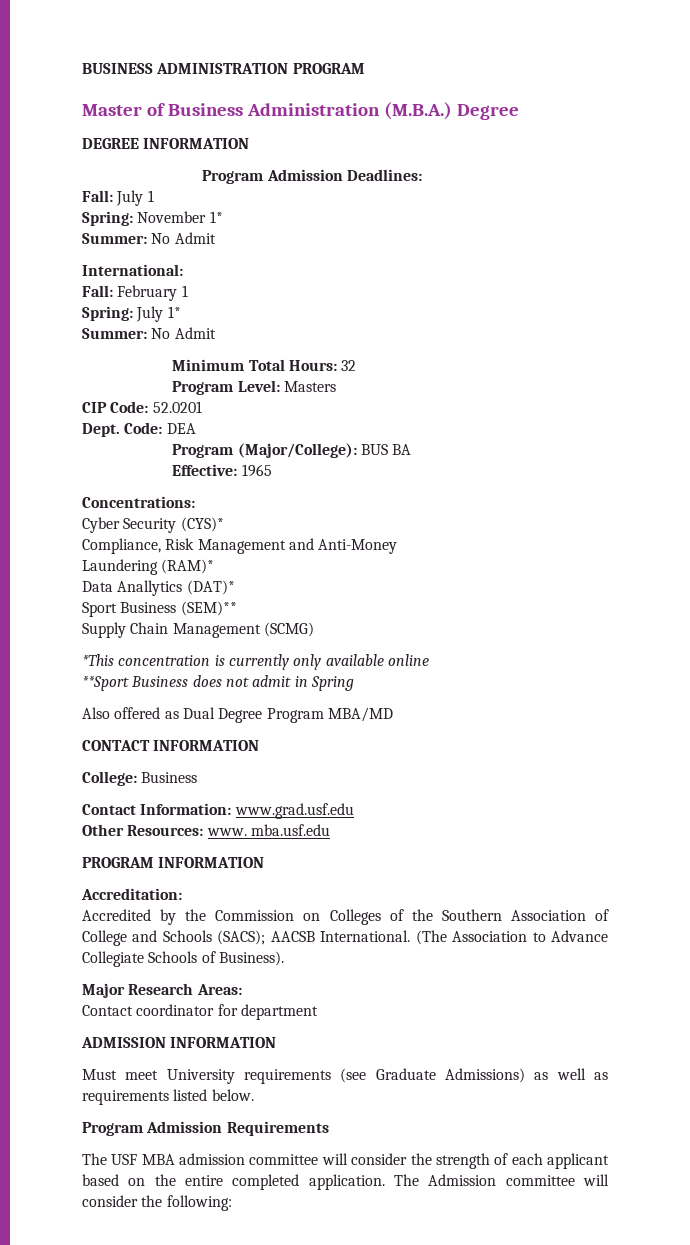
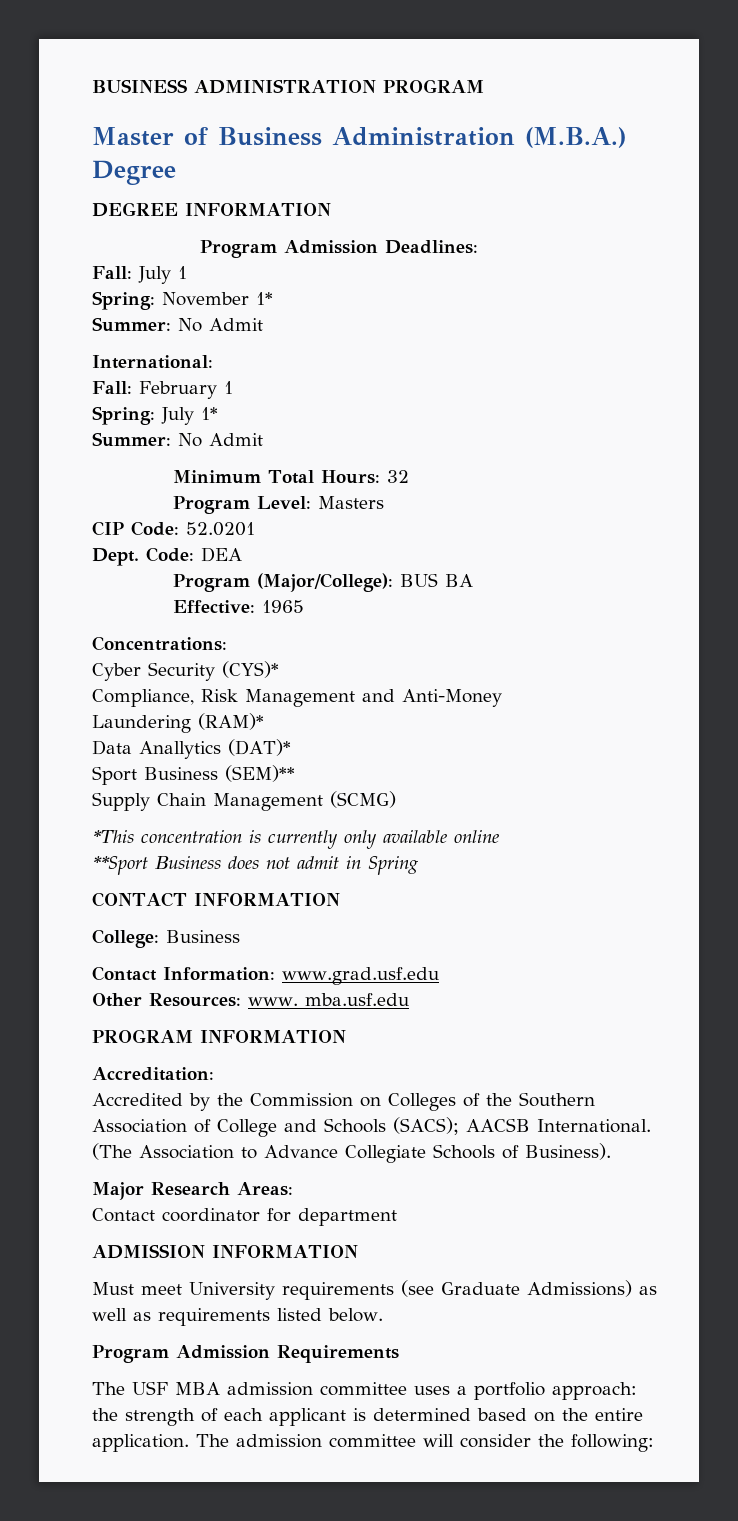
[82,707,393,723] // Also offered as Dual Degree Program MBA/MD -> (419, 865) none
[321,1153,408,1165] will consider -> [414,1382,637,1400] uses a portfolio approach:
(610, 1161) none -> [353,1408,471,1421] is determined
[232,1174,300,1190] completed -> (643, 1414) none
[428,1174,497,1186] Admission -> [236,1434,322,1448] admission

